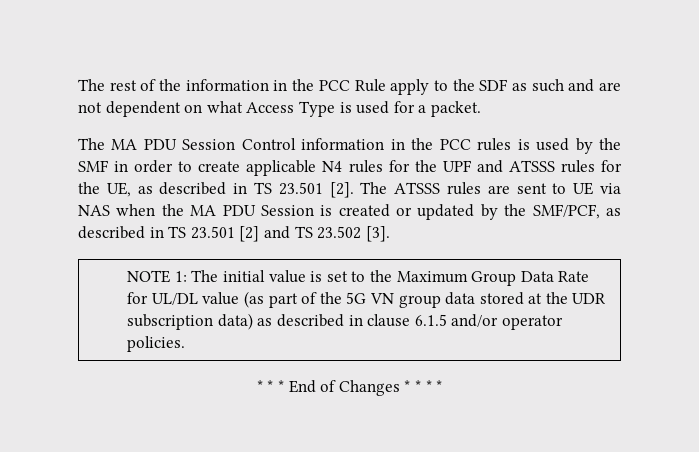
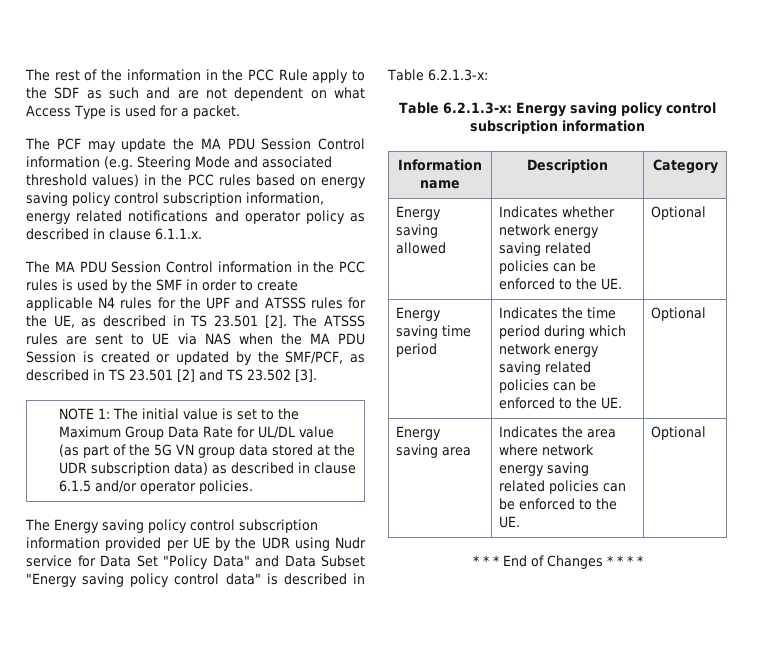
(481, 109) none -> [25,138,365,152] [26,156,332,170] [26,174,366,188] [26,192,324,206] [26,210,365,224] [26,228,202,240] // The PCF may update the MA PDU Session Control information (e.g. Steering Mode and associated threshold values) in the PCC rules based on energy saving policy control subscription information, energy related notifications and operator policy as described in clause 6.1.1.x.
(186, 344) none -> [25,519,318,533] [26,537,366,551] [26,555,365,569] [26,573,365,587] [387,69,488,81] [399,102,716,117] [470,120,645,134] [398,159,482,171] [420,180,460,189] [527,159,608,173] [652,159,718,174] [396,206,442,220] [396,224,439,238] [396,242,447,254] [499,206,616,218] [499,224,600,238] [499,242,592,256] [499,260,597,274] [499,278,623,290] [651,206,707,220] [396,307,442,321] [396,325,472,339] [396,343,438,357] [499,307,617,319] [499,325,627,339] [499,343,600,357] [499,361,592,375] [499,379,597,393] [499,397,623,409] [651,307,707,321] [396,426,442,440] [396,444,472,458] [499,426,617,438] [499,444,595,456] [499,462,590,476] [499,480,627,494] [499,498,618,510] [499,516,521,528] [651,426,707,440] // The Energy saving policy control subscription information provided per UE by the UDR using Nudr service for Data Set "Policy Data" and Data Subset "Energy saving policy control data" is described in Table 6.2.1.3-x: // Table 6.2.1.3-x: Energy saving policy control subscription information // Information name | Description | Category // Energy saving allowed | Indicates whether network energy saving related policies can be enforced to the UE. | Optional // Energy saving time period | Indicates the time period during which network energy saving related policies can be enforced to the UE. | Optional // Energy saving area | Indicates the area where network energy saving related policies can be enforced to the UE. | Optional

